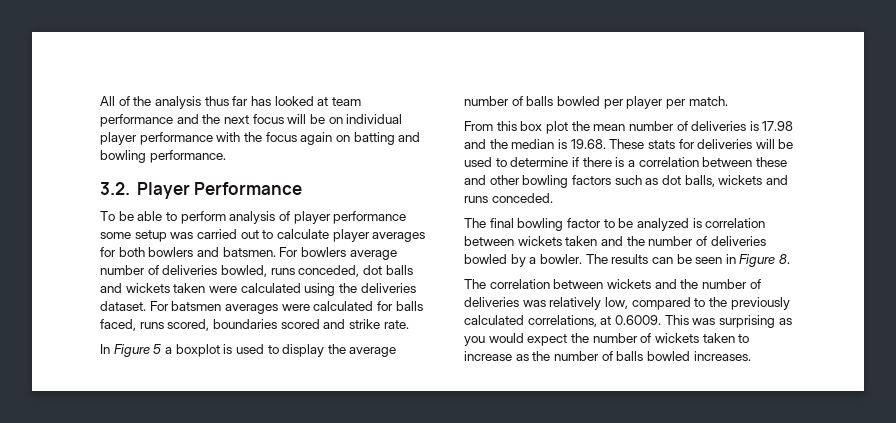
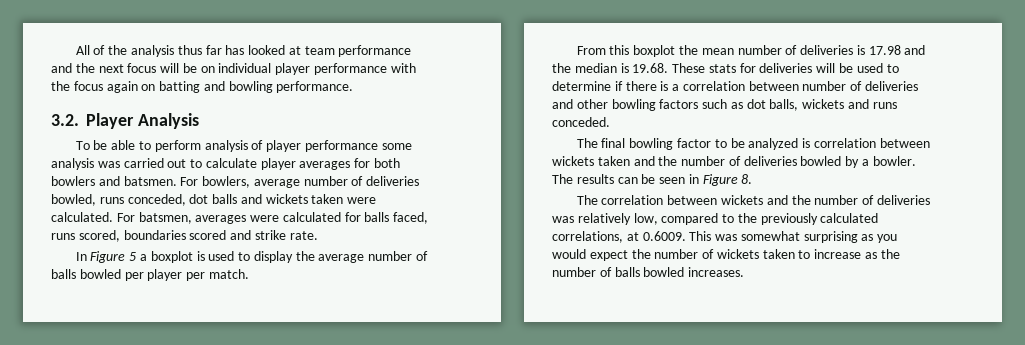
[194,182,303,195] Performance -> [137,113,199,129] Analysis
[134,230,167,242] setup -> [51,158,94,170] analysis
[300,247,346,257] bowlers -> [202,176,251,188] bowlers,
[240,283,416,296] [100,301,222,311] calculated using the deliveries dataset. For batsmen -> [51,212,192,224] calculated. For batsmen,
[520,121,568,134] box plot -> [633,45,676,57] boxplot
[755,157,787,167] these -> [802,81,919,91] number of deliveries
(716, 321) none -> [740,231,800,241] somewhat

